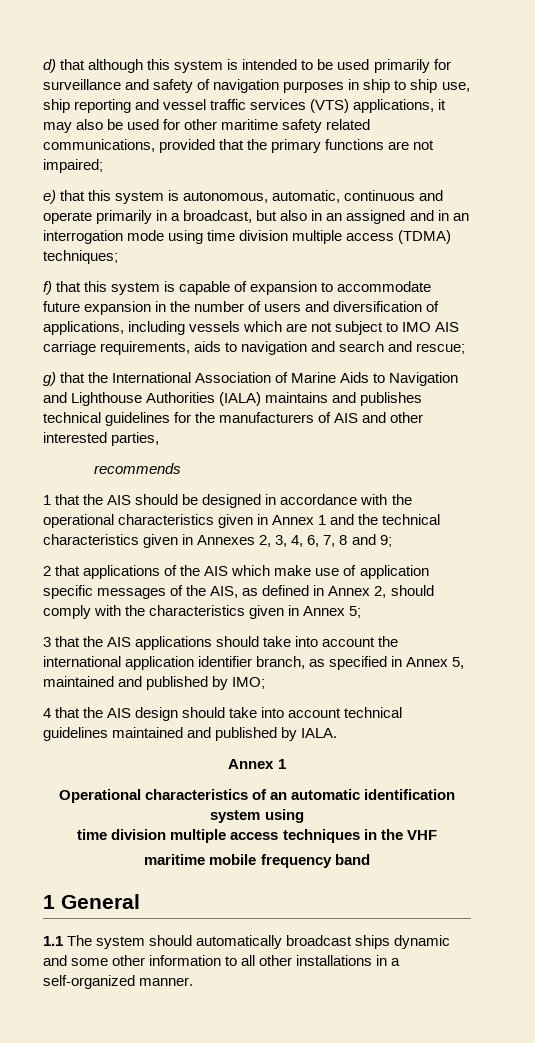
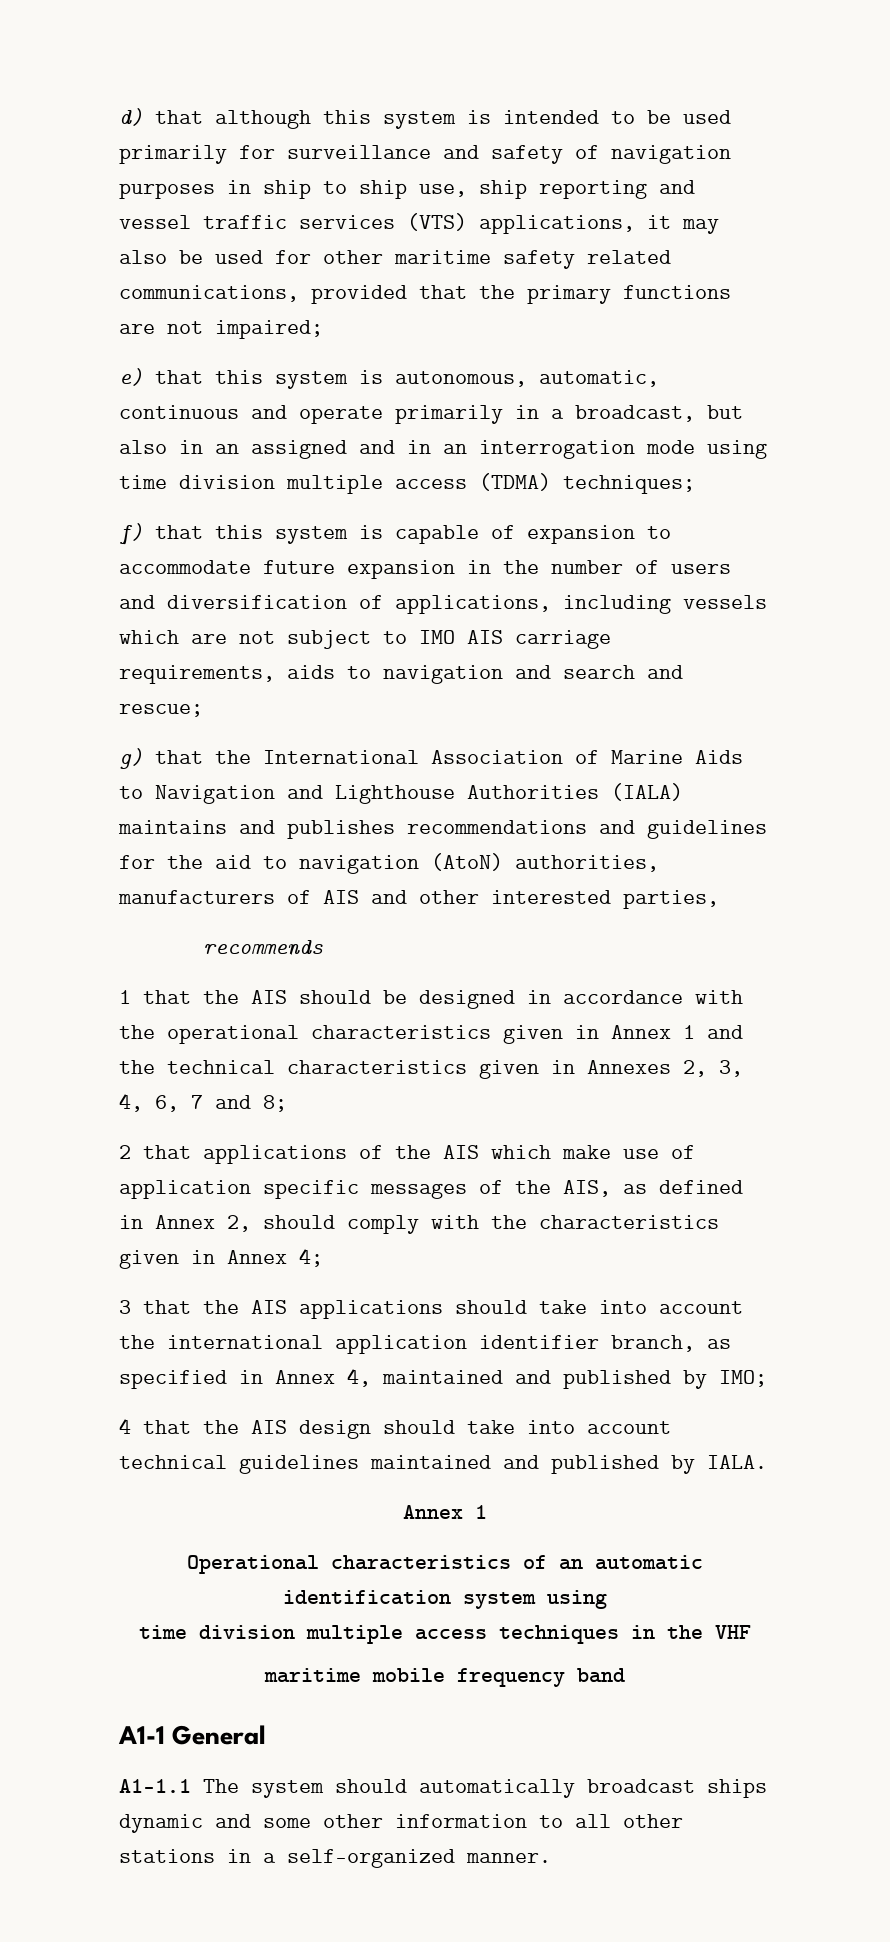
[43,412,101,423] technical -> [407,820,635,834] recommendations and
(216, 417) none -> [215,853,659,874] aid to navigation (AtoN) authorities,
[323,534,392,547] 7, 8 and 9; -> [191,1095,287,1112] 7 and 8;
[349,606,362,618] 5; -> [299,1248,323,1267] 4;
[452,657,465,669] 5, -> [347,1368,371,1387] 4,
[43,895,55,909] 1 -> [118,1726,165,1744] A1-1
[43,936,63,946] 1.1 -> [119,1779,191,1793] A1-1.1
[296,955,373,966] installations -> [119,1849,215,1863] stations

